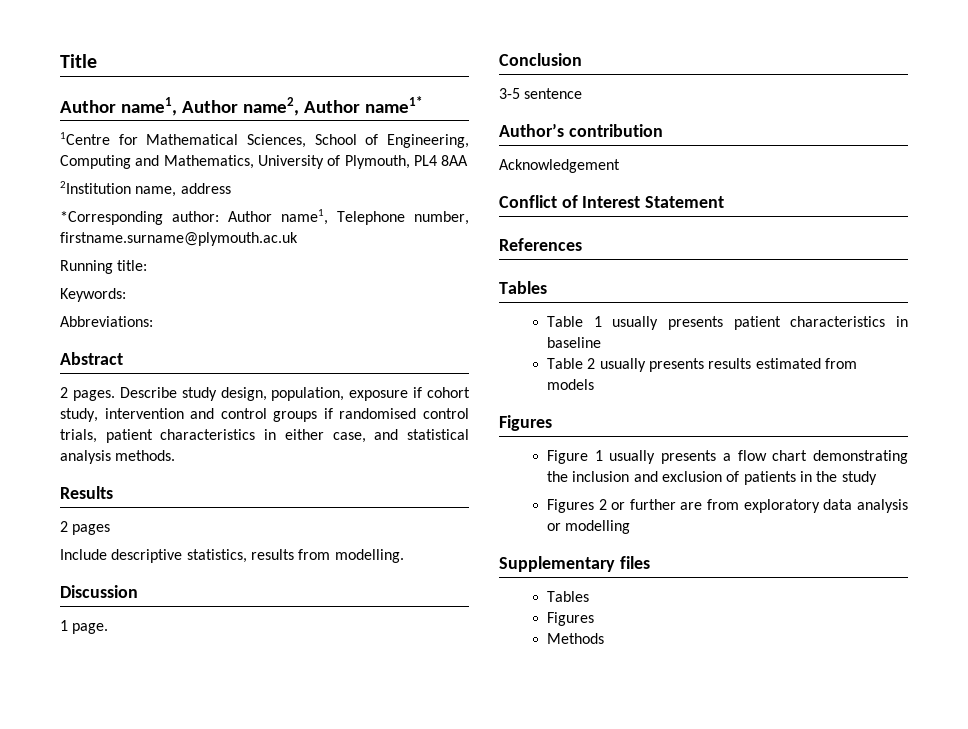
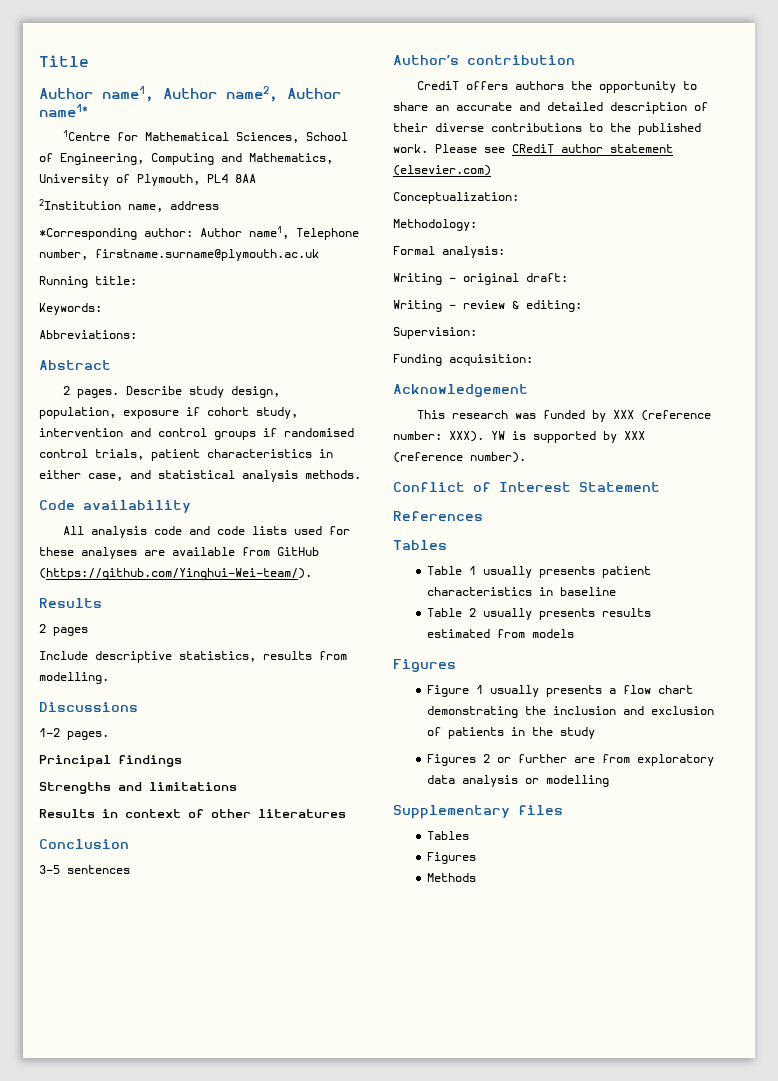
(176, 455) none -> [39,500,191,513] [62,526,350,538] [39,547,319,559] [39,568,312,580] // Code availability // All analysis code and code lists used for these analyses are available from GitHub (https://github.com/Yinghui-Wei-team/).
[60,585,138,598] [60,620,109,634] Discussion // 1 page. -> [39,702,138,712] [39,728,109,740] [39,755,182,767] [39,782,237,794] [39,809,346,818] Discussions // 1-2 pages. // Principal findings // Strengths and limitations // Results in context of other literatures
[524,88,583,99] sentence -> [67,865,130,874] sentences
[499,159,620,173] Acknowledgement -> [416,81,697,93] [393,102,708,114] [393,123,701,135] [393,144,673,153] [393,165,491,176] [393,192,519,204] [393,219,477,231] [393,246,505,258] [393,273,568,285] [393,300,582,312] [393,327,477,339] [393,354,533,366] [393,384,528,397] [416,410,711,422] [393,431,645,443] [393,452,526,463] CrediT offers authors the opportunity to share an accurate and detailed description of their diverse contributions to the published work. Please see CRediT author statement (elsevier.com) // Conceptualization: // Methodology: // Formal analysis: // Writing – original draft: // Writing – review & editing: // Supervision: // Funding acquisition: // Acknowledgement // This research was funded by XXX (reference number: XXX). YW is supported by XXX (reference number).

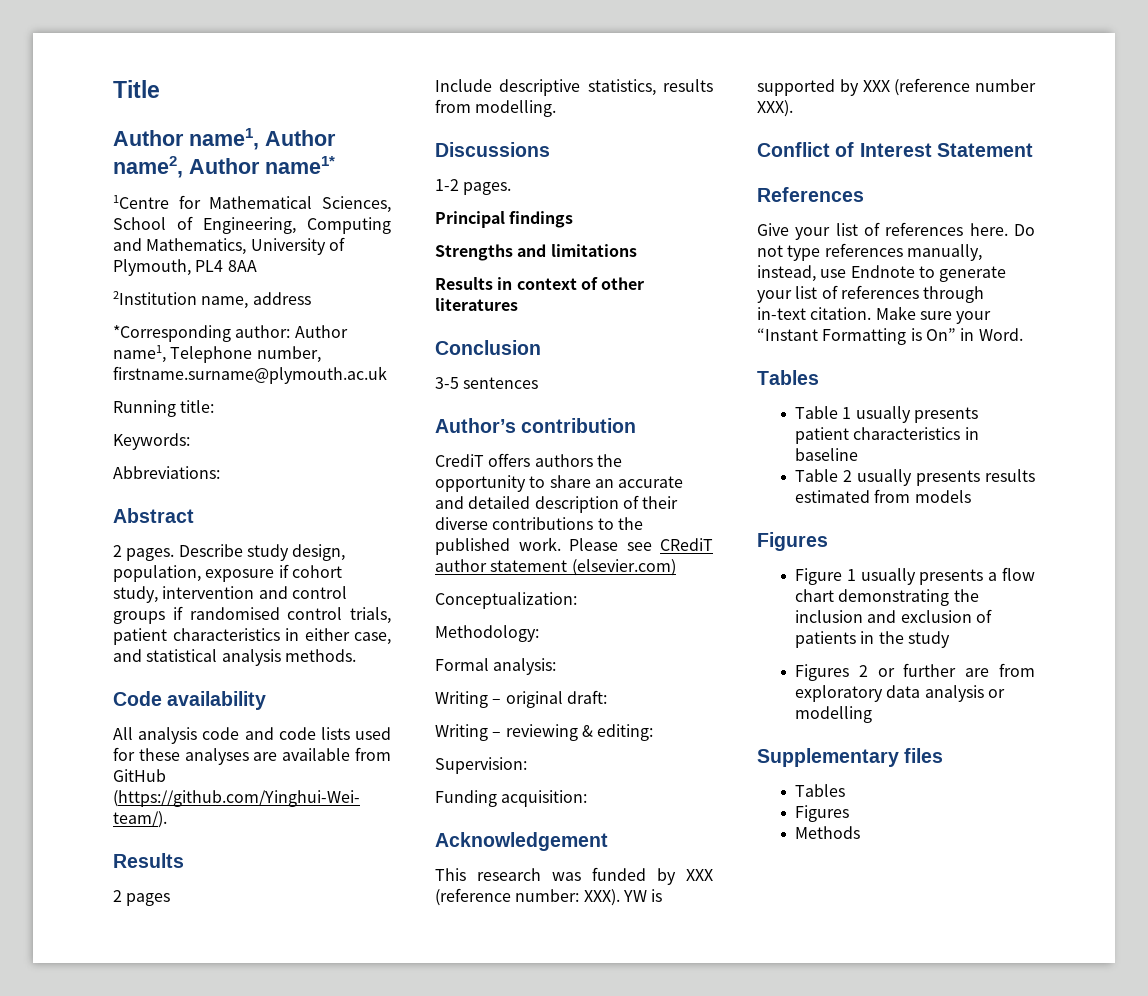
[463,300,505,309] review -> [505,724,578,741] reviewing
[470,452,526,463] number). -> [975,79,1036,92] [757,100,793,117] number XXX).
(483, 516) none -> [757,222,1035,240] [757,243,982,261] [757,265,1007,282] [757,285,985,303] [757,306,992,324] [757,328,1023,345] // Give your list of references here. Do not type references manually, instead, use Endnote to generate your list of references through in-text citation. Make sure your “Instant Formatting is On” in Word.

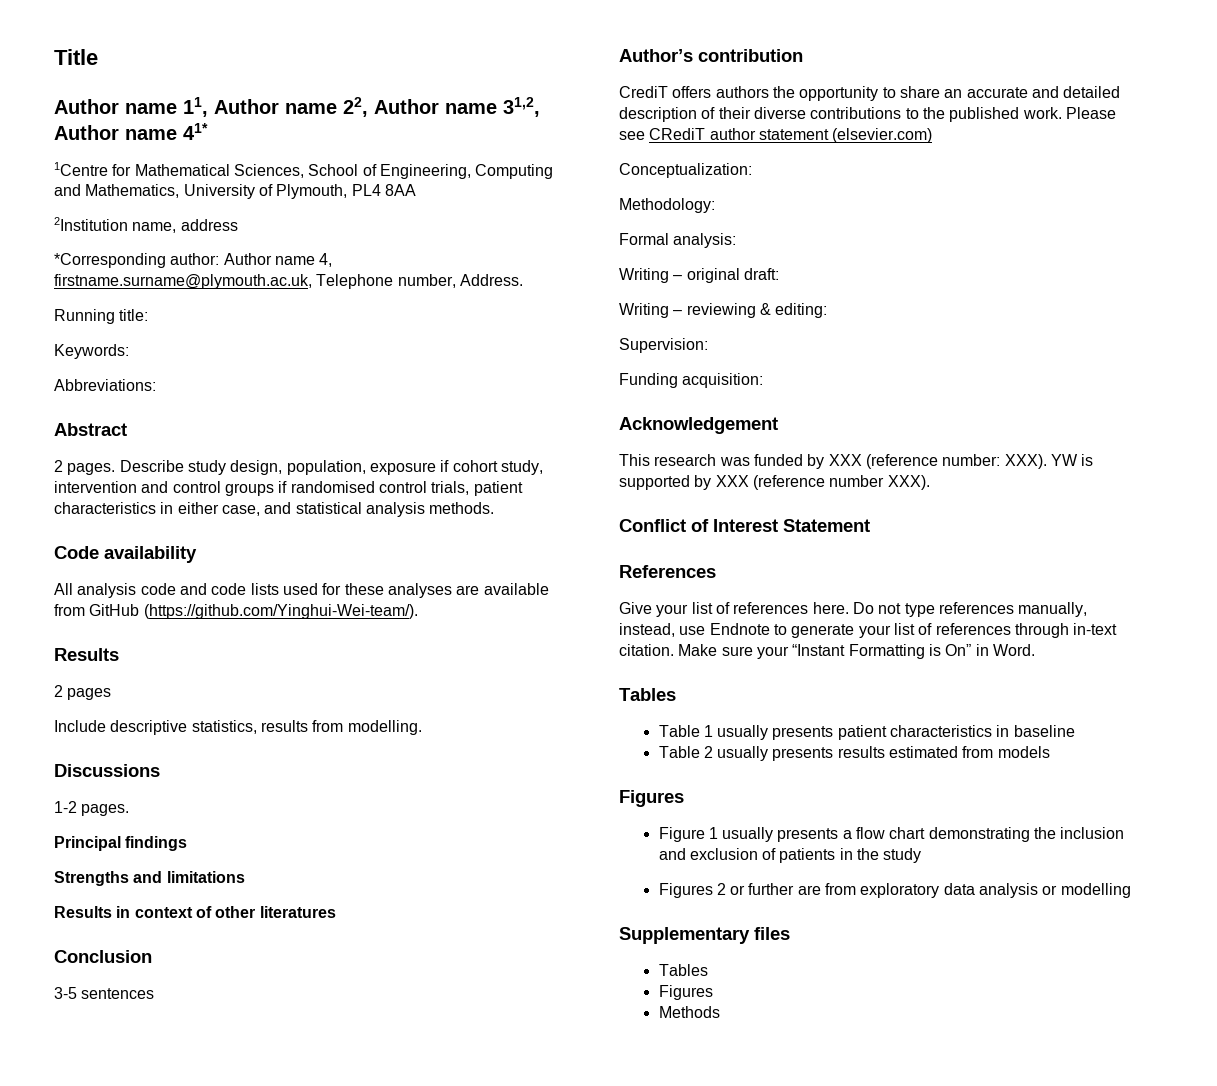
[189,128,336,150] [113,156,335,178] name1, Author name2, Author name1* -> [125,97,540,117] [54,123,208,140] name 11, Author name 22, Author name 31,2, Author name 41*
[113,345,166,363] name1, -> [274,253,333,267] [54,274,312,289] name 4, firstname.surname@plymouth.ac.uk,
[113,366,387,384] firstname.surname@plymouth.ac.uk -> [459,274,523,286] Address.

